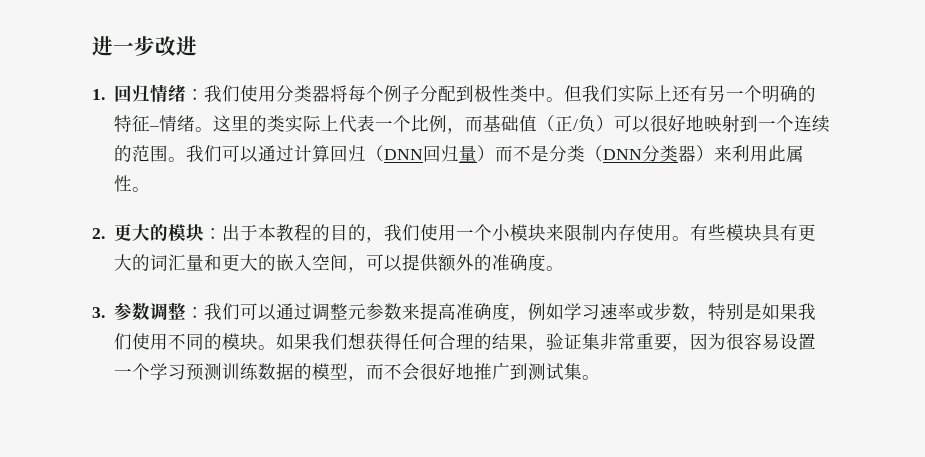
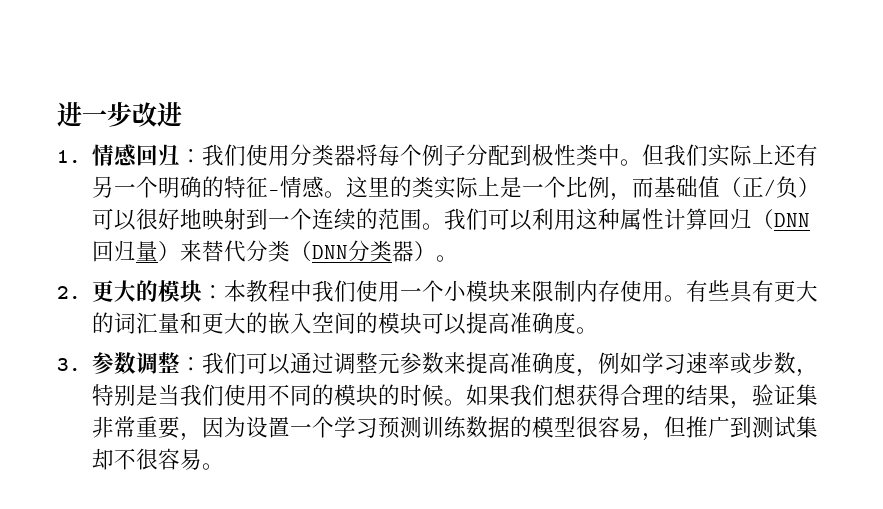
[113,84,186,102] 回归情绪 -> [91,144,180,167] 情感回归
[176,115,195,132] 绪 -> [301,176,324,198] 感
[338,115,375,133] 代表 -> [499,176,522,198] 是
[257,145,294,162] 通过 -> [531,208,664,230] 利用这种属性
[494,145,549,162] 而不是 -> [179,240,246,262] 来替代
[713,145,804,162] [113,175,132,192] 来利用此属性 -> (436, 251) none
[221,224,384,243] 出于本教程的目的， -> [223,280,312,302] 本教程中
[725,224,762,241] 模块 -> (730, 290) none
[347,253,492,273] ，可以提供额外的 -> [355,312,510,335] 的模块可以提高
[761,303,798,320] 如果 -> [157,384,180,406] 当
(258, 341) none -> [377,384,444,406] 的时候
[401,333,438,350] 任何 -> (620, 395) none
[725,333,780,350] 很容易 -> (246, 426) none
[347,363,474,382] ，而不会很好地 -> [575,416,686,441] 很容易，但
(582, 371) none -> [91,448,202,470] 却不很容易

